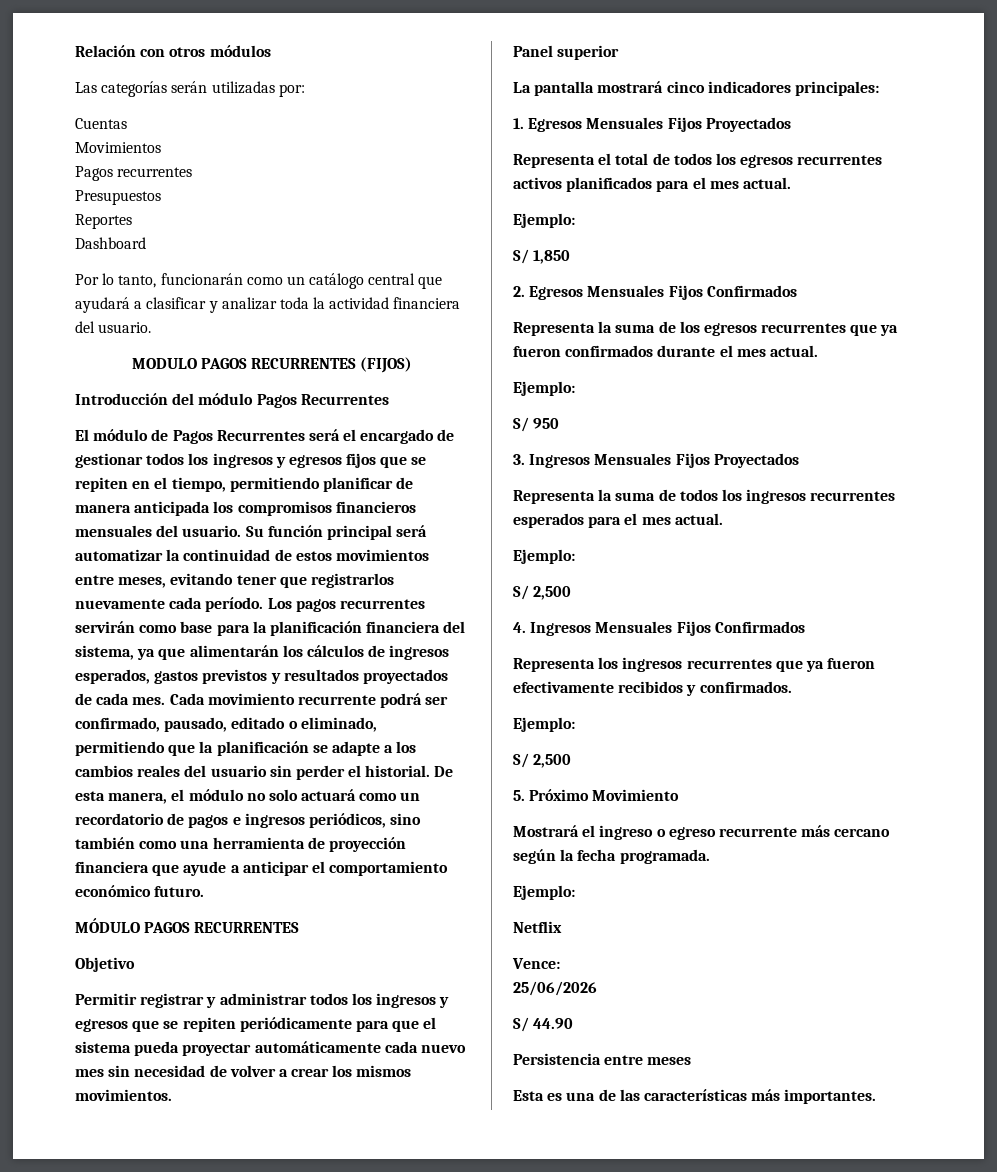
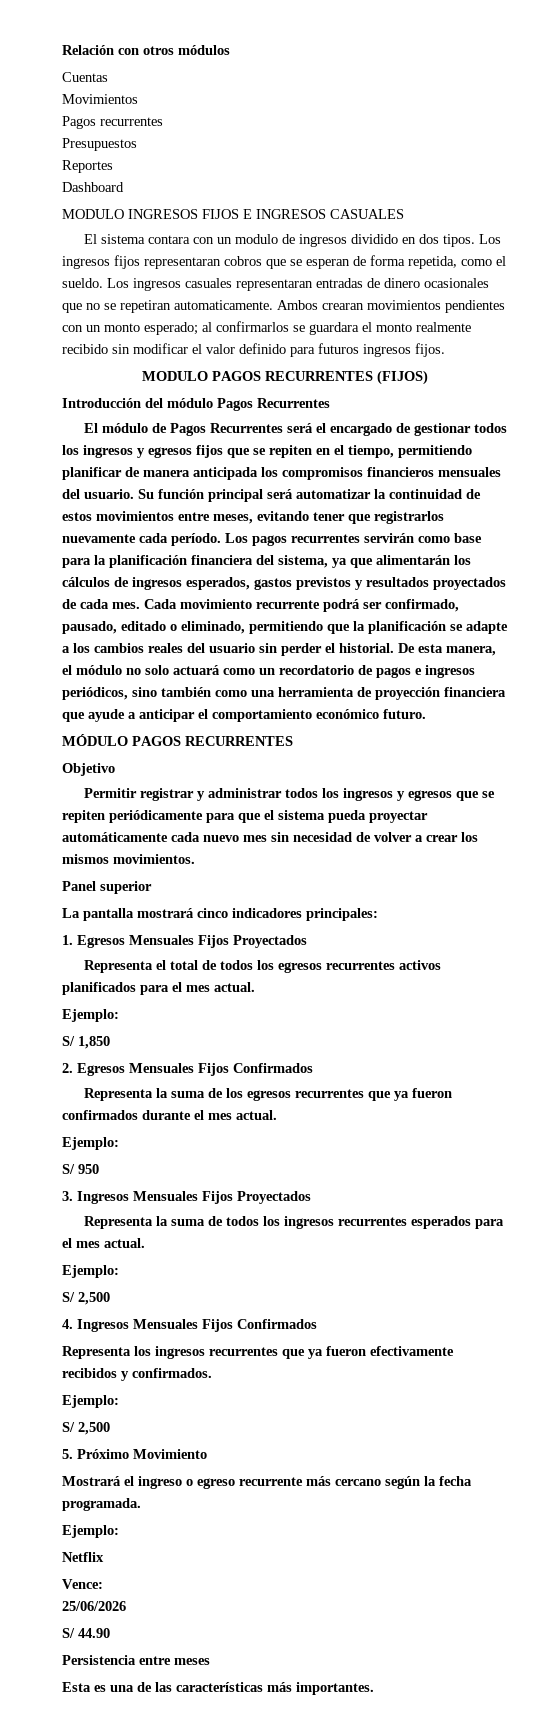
[75,81,305,97] // Las categorías serán utilizadas por: -> (230, 50) none
[75,273,443,289] [75,297,461,313] [75,321,152,333] Por lo tanto, funcionarán como un catálogo central que ayudará a clasificar y analizar toda la actividad financiera del usuario. -> [62,209,404,219] [83,234,501,247] [62,255,506,269] [62,278,489,291] [62,300,505,313] [62,321,471,335] [62,343,445,357] MODULO INGRESOS FIJOS E INGRESOS CASUALES // El sistema contara con un modulo de ingresos dividido en dos tipos. Los ingresos fijos representaran cobros que se esperan de forma repetida, como el sueldo. Los ingresos casuales representaran entradas de dinero ocasionales que no se repetiran automaticamente. Ambos crearan movimientos pendientes con un monto esperado; al confirmarlos se guardara el monto realmente recibido sin modificar el valor definido para futuros ingresos fijos.

